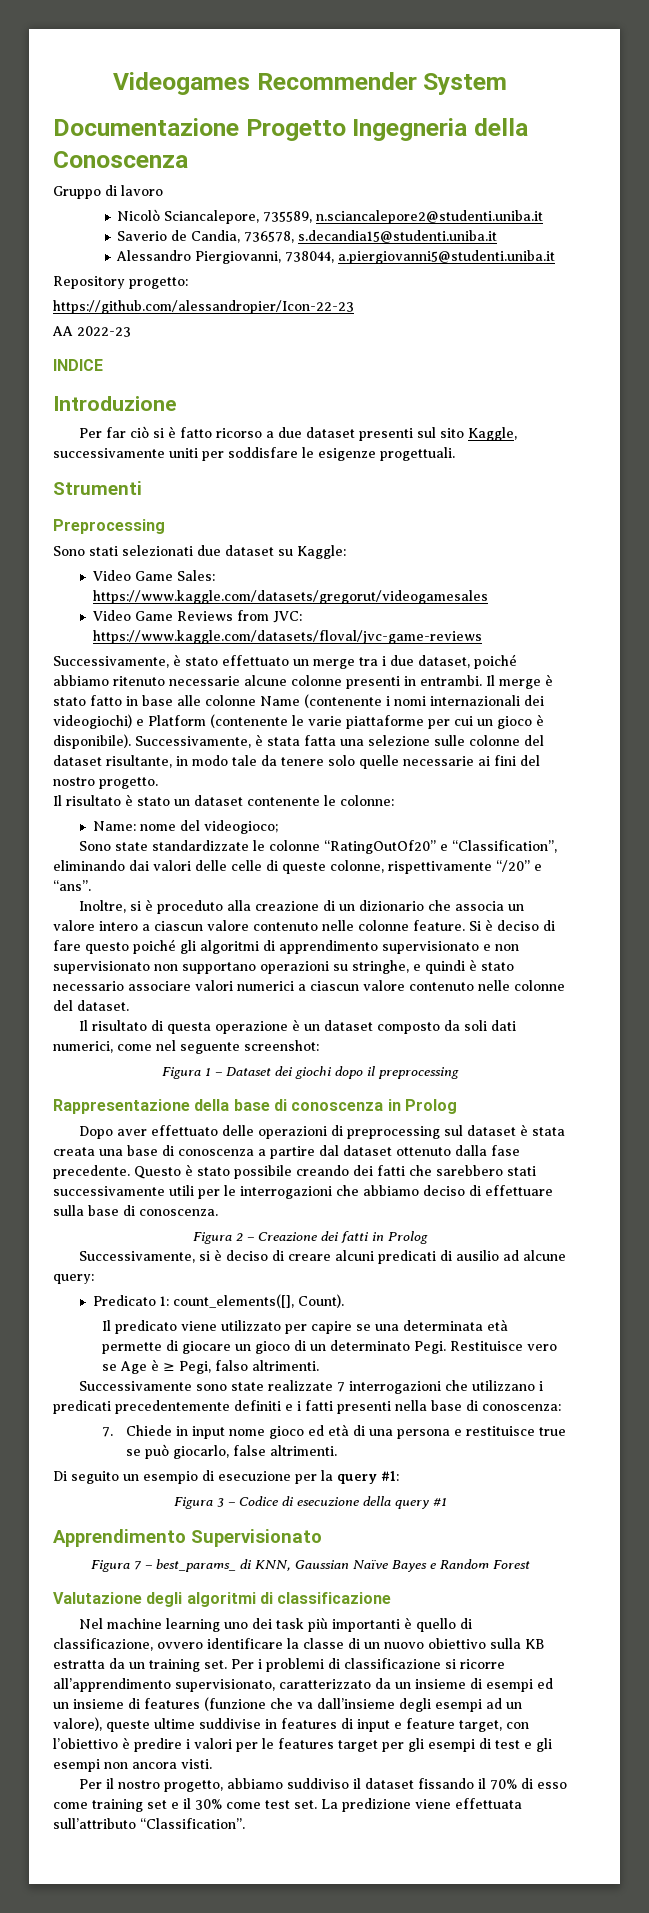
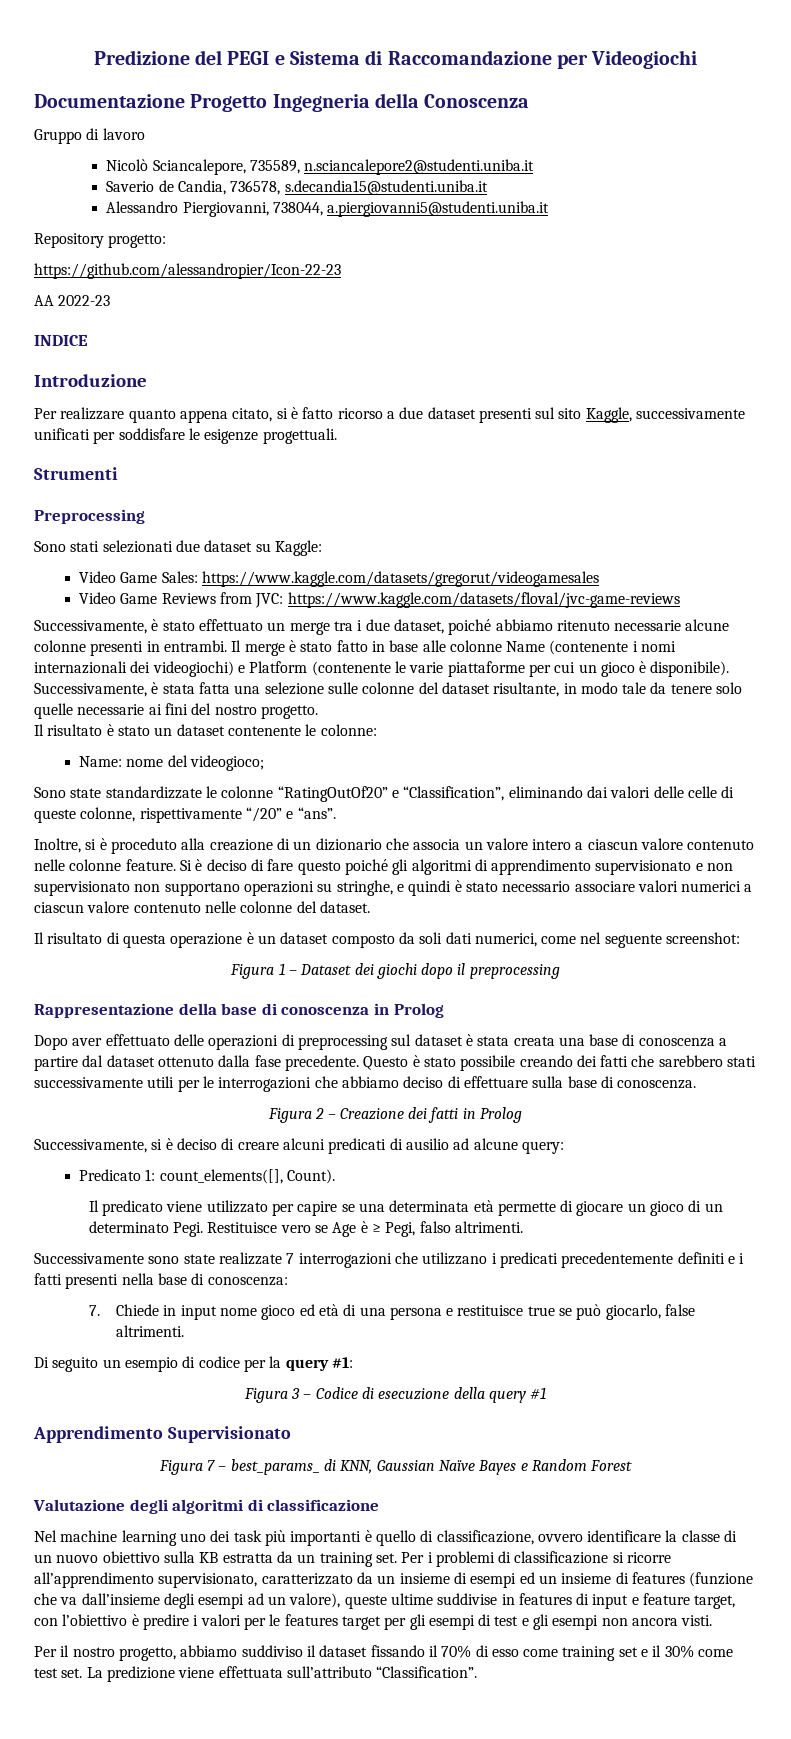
[112,72,508,95] Videogames Recommender System -> [93,50,698,69] Predizione del PEGI e Sistema di Raccomandazione per Videogiochi
[105,426,149,438] far ciò -> [60,407,273,423] realizzare quanto appena citato,
[169,448,198,458] uniti -> [34,428,90,440] unificati
[218,1471,291,1481] esecuzione -> [198,1356,240,1368] codice

